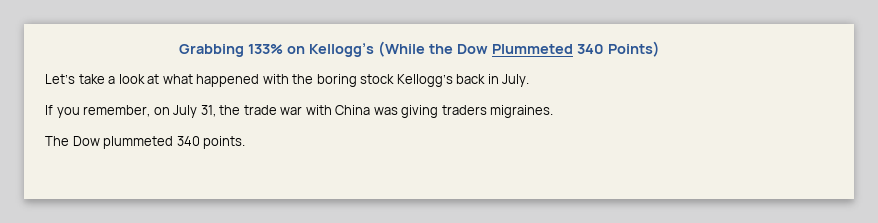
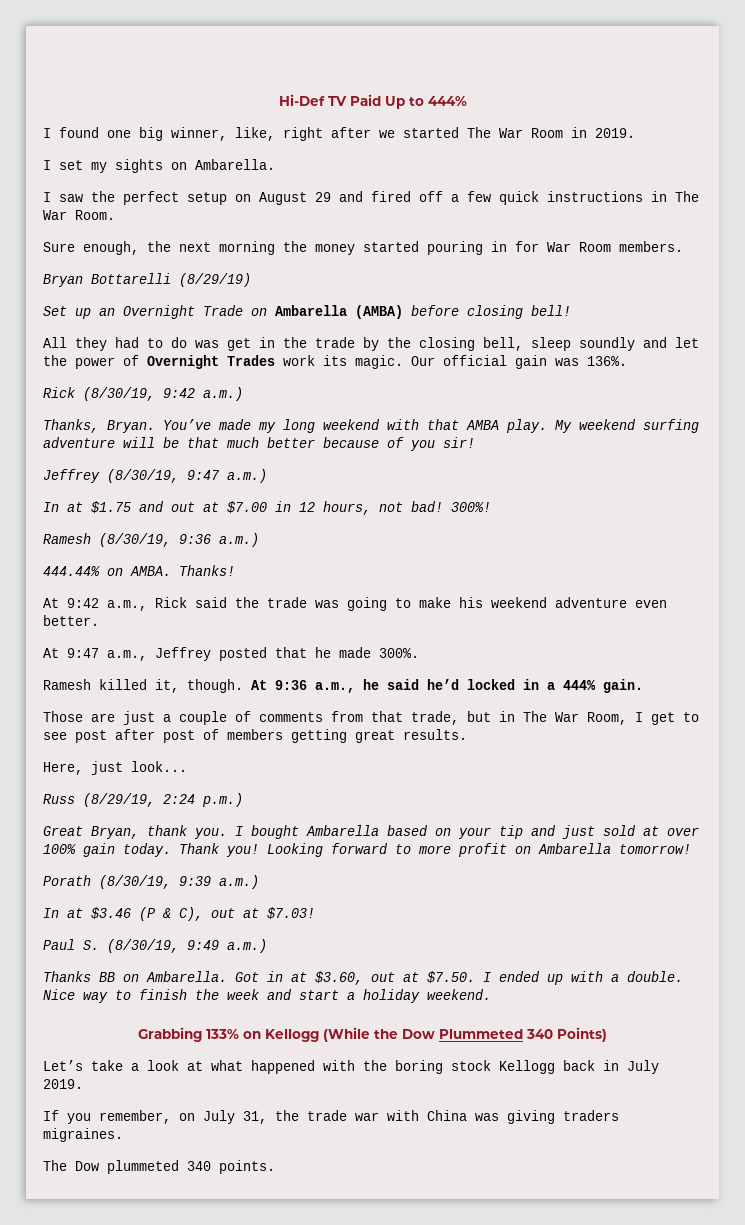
(179, 50) none -> [278,94,467,109] [43,127,635,141] [43,159,275,173] [43,191,699,205] [43,210,115,220] [43,241,683,255] [43,273,251,287] [43,305,571,319] [43,337,699,351] [43,355,627,369] [43,387,243,401] [43,419,699,433] [43,437,475,451] [43,469,267,483] [43,501,491,515] [43,533,259,547] [43,565,235,576] [43,597,667,611] [43,615,99,626] [43,647,419,661] [43,679,643,693] [43,711,699,725] [43,729,467,743] [43,761,187,775] [43,793,243,807] [43,825,699,839] [43,843,691,857] [43,875,259,889] [43,907,315,921] [43,939,267,953] [43,971,683,985] [43,989,491,1003] Hi-Def TV Paid Up to 444% // I found one big winner, like, right after we started The War Room in 2019. // I set my sights on Ambarella. // I saw the perfect setup on August 29 and fired off a few quick instructions in The War Room. // Sure enough, the next morning the money started pouring in for War Room members. // Bryan Bottarelli (8/29/19) // Set up an Overnight Trade on Ambarella (AMBA) before closing bell! // All they had to do was get in the trade by the closing bell, sleep soundly and let the power of Overnight Trades work its magic. Our official gain was 136%. // Rick (8/30/19, 9:42 a.m.) // Thanks, Bryan. You’ve made my long weekend with that AMBA play. My weekend surfing adventure will be that much better because of you sir! // Jeffrey (8/30/19, 9:47 a.m.) // In at $1.75 and out at $7.00 in 12 hours, not bad! 300%! // Ramesh (8/30/19, 9:36 a.m.) // 444.44% on AMBA. Thanks! // At 9:42 a.m., Rick said the trade was going to make his weekend adventure even better. // At 9:47 a.m., Jeffrey posted that he made 300%. // Ramesh killed it, though. At 9:36 a.m., he said he’d locked in a 444% gain. // Those are just a couple of comments from that trade, but in The War Room, I get to see post after post of members getting great results. // Here, just look... // Russ (8/29/19, 2:24 p.m.) // Great Bryan, thank you. I bought Ambarella based on your tip and just sold at over 100% gain today. Thank you! Looking forward to more profit on Ambarella tomorrow! // Porath (8/30/19, 9:39 a.m.) // In at $3.46 (P & C), out at $7.03! // Paul S. (8/30/19, 9:49 a.m.) // Thanks BB on Ambarella. Got in at $3.60, out at $7.50. I ended up with a double. Nice way to finish the week and start a holiday weekend. //
[309,43,375,57] Kellogg’s -> [265,1029,319,1042] Kellogg
[396,74,453,87] Kellogg’s -> [499,1060,555,1074] Kellogg
[502,74,530,87] July. -> [627,1060,659,1074] [43,1079,83,1089] July 2019.

